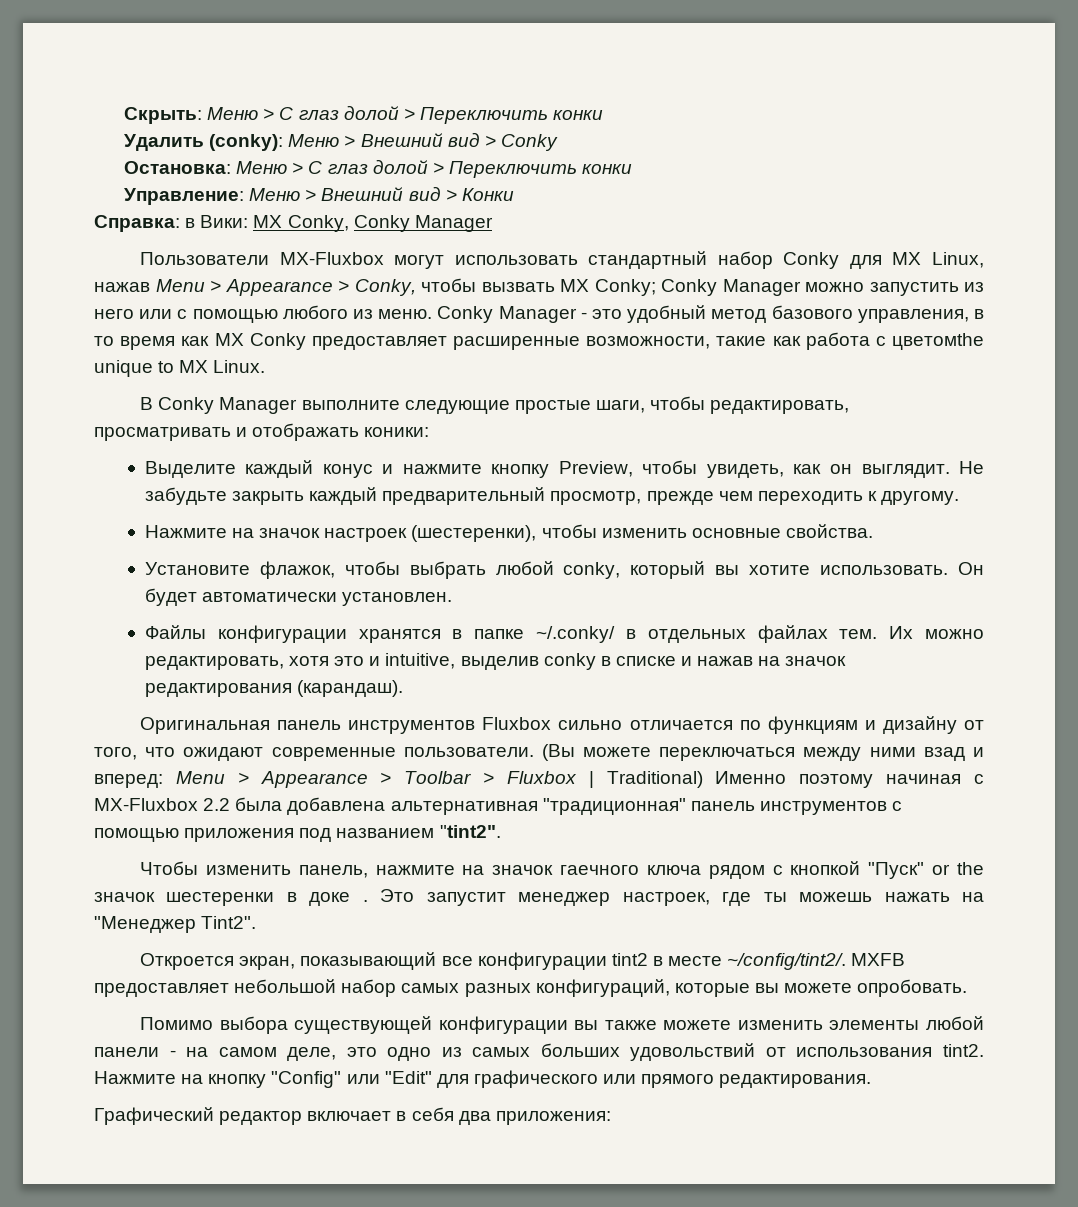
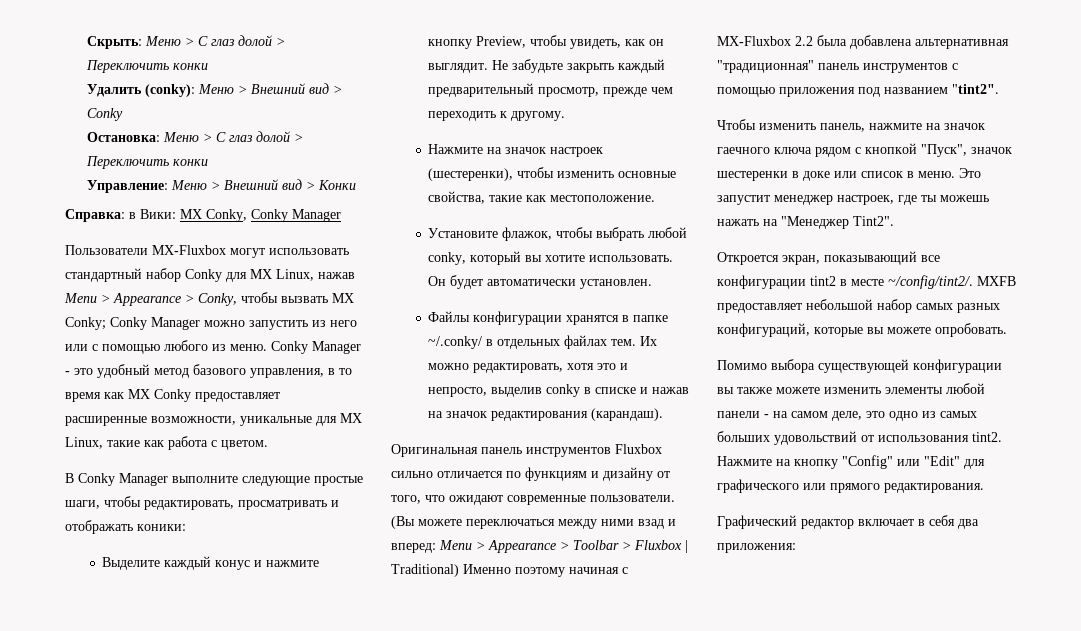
[716,332,984,350] [94,360,266,377] такие как работа с цветомthe unique to MX Linux. -> [240,413,362,426] [65,436,268,450] уникальные для MX Linux, такие как работа с цветом.
[785,524,873,538] свойства. -> [428,191,656,204] свойства, такие как местоположение.
[385,653,456,669] intuitive, -> [428,387,488,397] непросто,
[868,862,985,879] "Пуск" or the -> [921,144,967,157] "Пуск",
[362,900,368,902] . -> [834,171,955,178] или список в меню.

